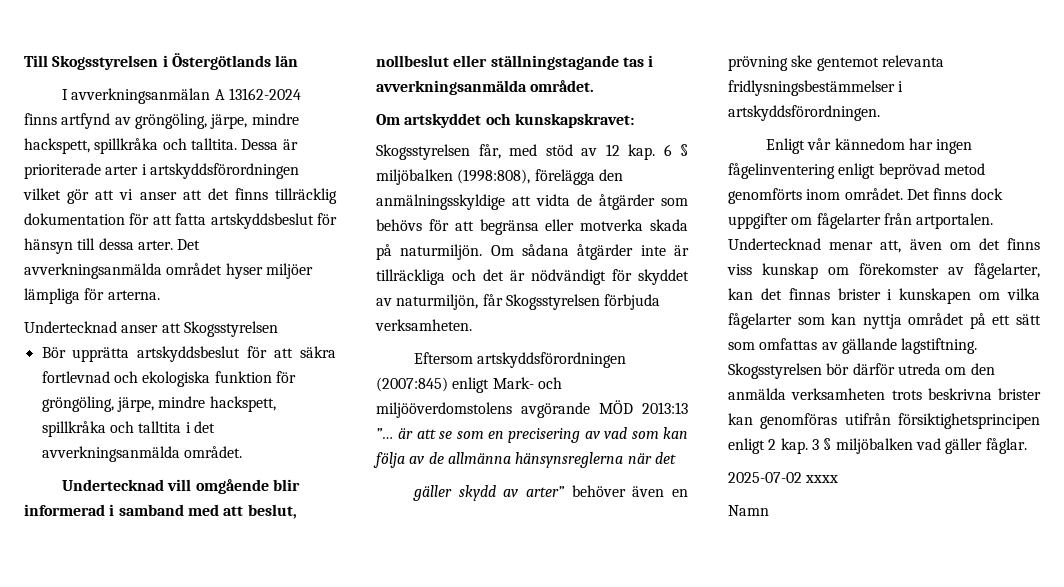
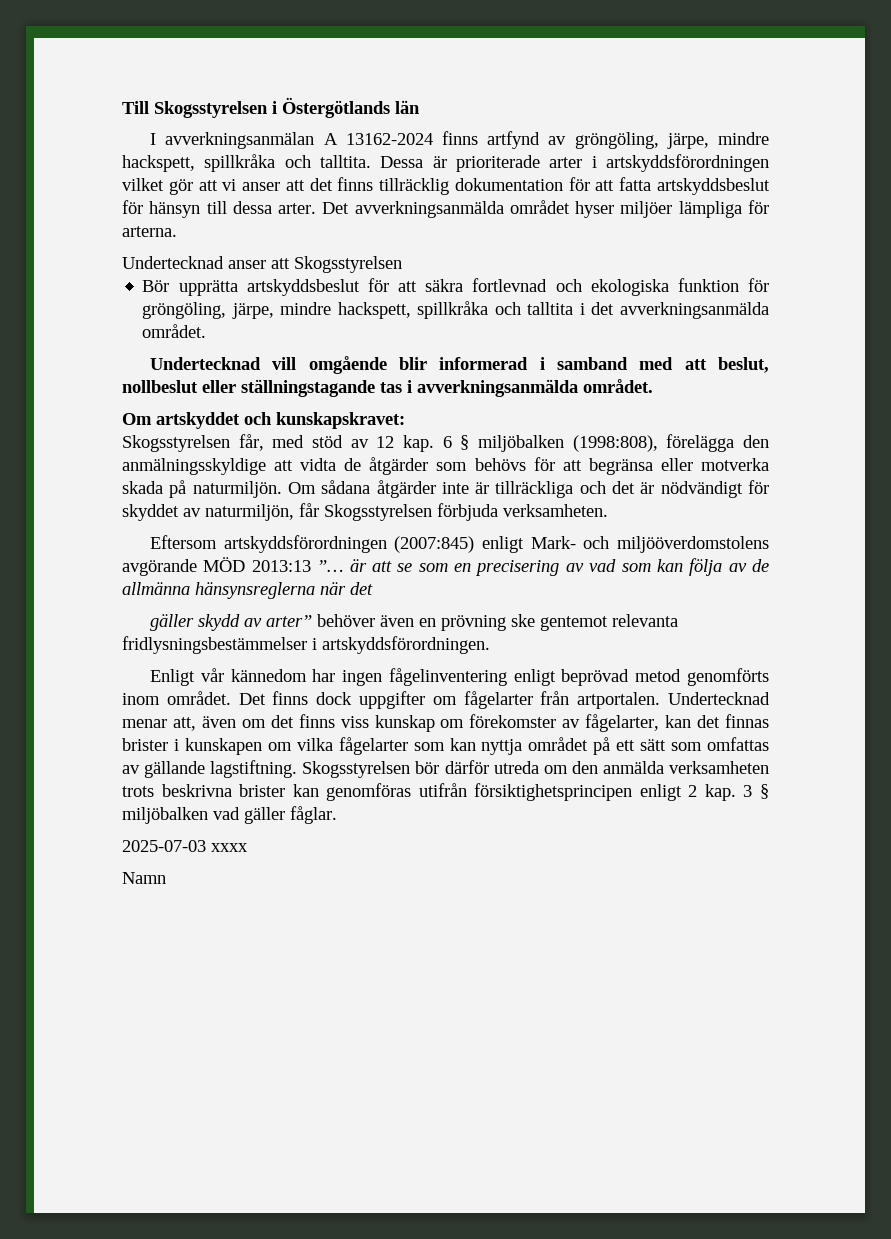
[728,472,802,483] 2025-07-02 -> [122,840,206,852] 2025-07-03

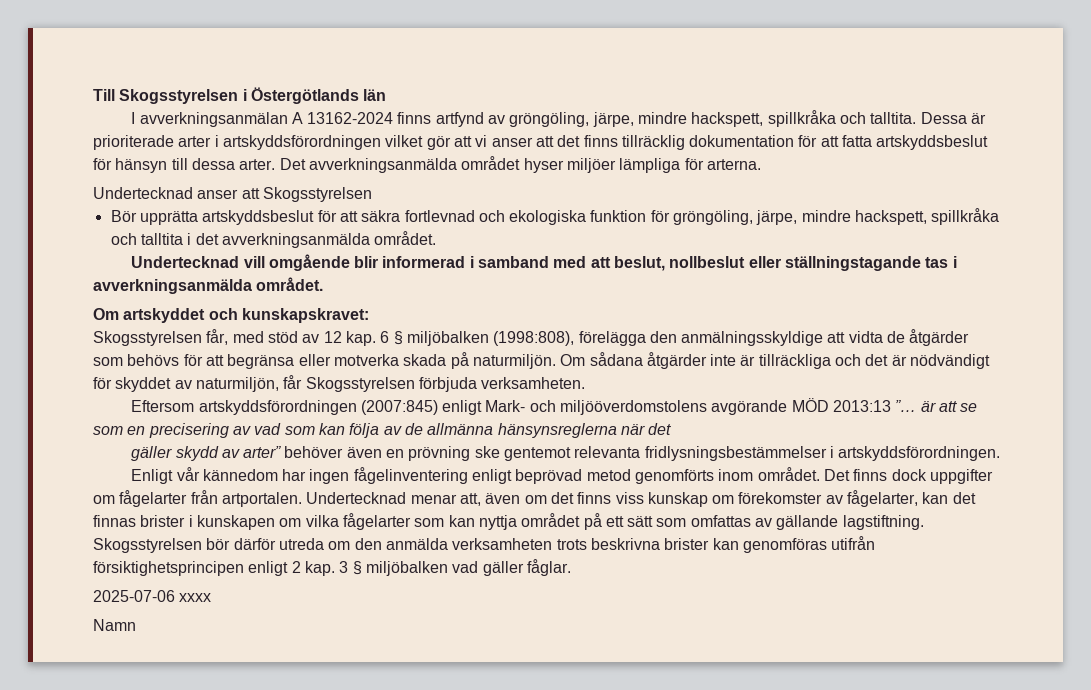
[122,840,206,852] 2025-07-03 -> [93,590,175,602] 2025-07-06

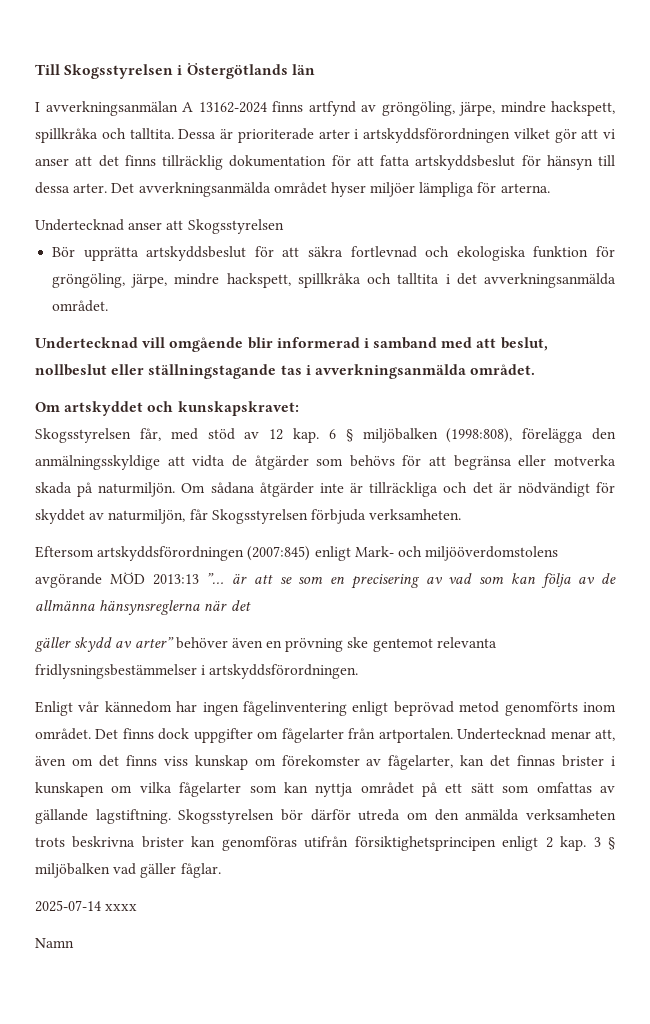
[93,590,175,602] 2025-07-06 -> [35,900,101,912] 2025-07-14

